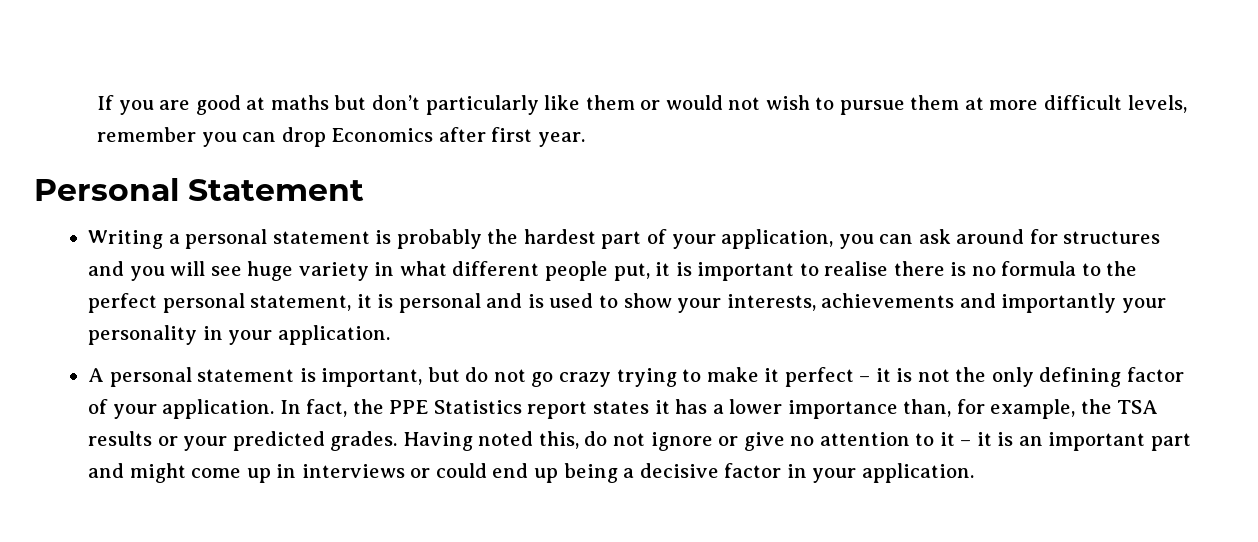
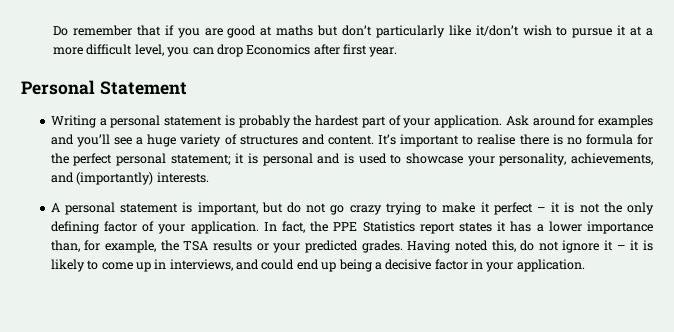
[97,95,115,110] If -> [53,25,174,36] Do remember that if
[585,95,1187,115] [97,127,197,142] them or would not wish to pursue them at more difficult levels, remember -> [475,25,653,38] [53,44,164,56] it/don’t wish to pursue it at a more difficult level,
[721,229,1161,249] [88,261,692,281] application, you can ask around for structures and you will see huge variety in what different people put, it is -> [434,115,653,128] [50,134,397,147] application. Ask around for examples and you’ll see a huge variety of structures and content. It’s
[1081,263,1101,276] to -> [636,134,653,145] for
[250,295,352,311] statement, -> [170,154,231,165] statement;
[623,293,1166,313] [88,325,390,345] show your interests, achievements and importantly your personality in your application. -> [406,153,653,166] [50,172,209,185] showcase your personality, achievements, and (importantly) interests.
[718,432,1191,451] [88,463,186,483] or give no attention to it – it is an important part and might -> [604,240,653,251] [50,259,99,272] it – it is likely to
[301,464,431,478] interviews or -> [169,259,260,271] interviews, and

